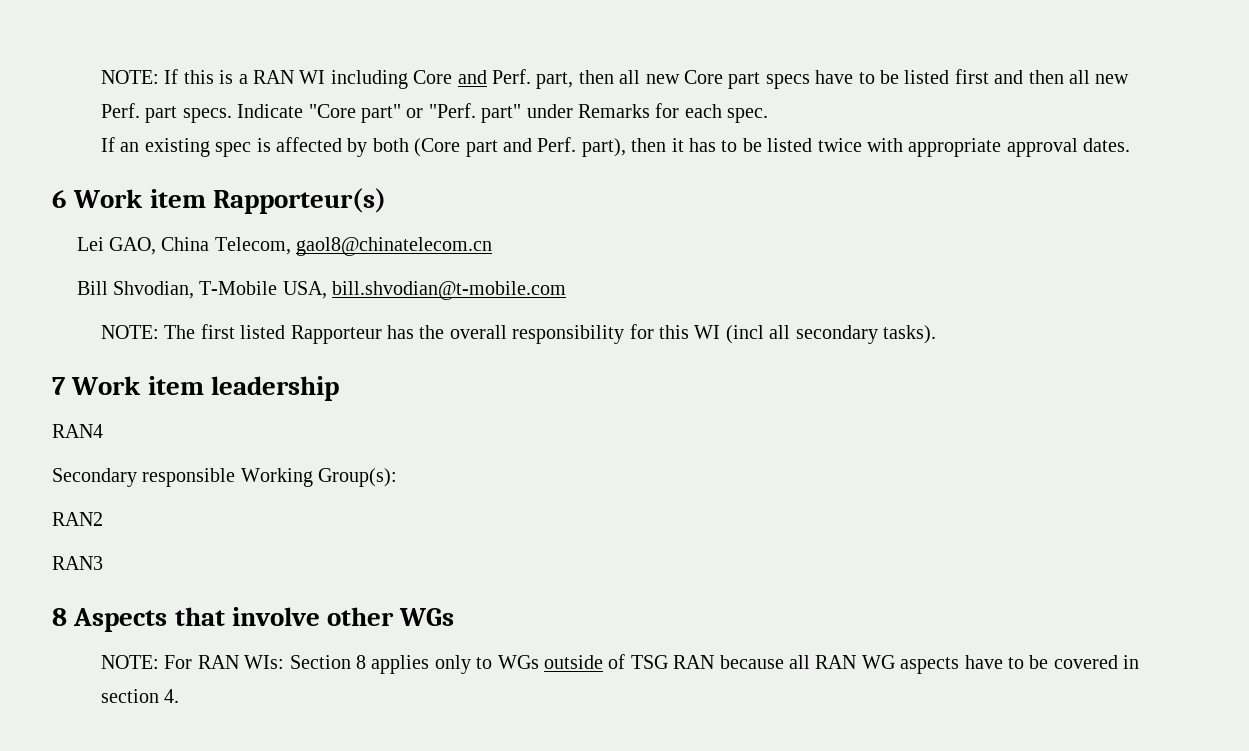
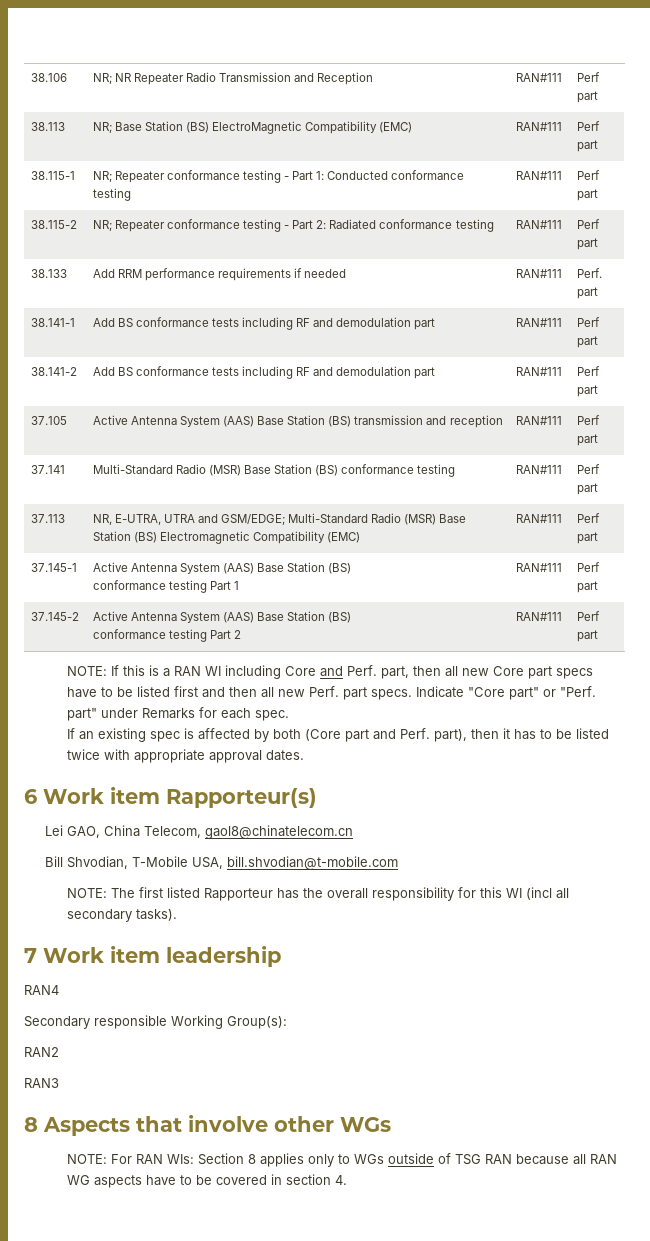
(101, 77) none -> [30,73,67,82] [92,72,374,85] [515,73,562,82] [576,72,600,82] [576,91,598,103] [30,122,65,131] [92,121,413,134] [515,122,562,131] [576,121,600,131] [576,140,598,152] [30,171,75,180] [92,170,465,183] [92,188,131,201] [515,171,562,180] [576,170,600,180] [576,189,598,201] [30,220,77,229] [92,219,494,232] [515,220,562,229] [576,219,600,229] [576,238,598,250] [30,269,67,278] [92,268,347,281] [515,269,562,278] [576,268,602,278] [576,287,598,299] [30,318,75,327] [92,317,436,330] [515,318,562,327] [576,317,600,327] [576,336,598,348] [30,367,77,376] [92,366,436,379] [515,367,562,376] [576,366,600,376] [576,385,598,397] [30,416,67,425] [92,415,503,428] [515,416,562,425] [576,415,600,425] [576,434,598,446] [30,465,65,474] [92,464,456,477] [515,465,562,474] [576,464,600,474] [576,483,598,495] [30,514,65,523] [92,513,467,526] [92,531,361,544] [515,514,562,523] [576,513,600,523] [576,532,598,544] [30,563,77,572] [92,562,352,574] [92,580,239,593] [515,563,562,572] [576,562,600,572] [576,581,598,593] [30,612,79,621] [92,611,352,623] [92,629,241,642] [515,612,562,621] [576,611,600,621] [576,630,598,642] 38.106 | NR; NR Repeater Radio Transmission and Reception | RAN#111 | Perf part // 38.113 | NR; Base Station (BS) ElectroMagnetic Compatibility (EMC) | RAN#111 | Perf part // 38.115-1 | NR; Repeater conformance testing - Part 1: Conducted conformance testing | RAN#111 | Perf part // 38.115-2 | NR; Repeater conformance testing - Part 2: Radiated conformance testing | RAN#111 | Perf part // 38.133 | Add RRM performance requirements if needed | RAN#111 | Perf. part // 38.141-1 | Add BS conformance tests including RF and demodulation part | RAN#111 | Perf part // 38.141-2 | Add BS conformance tests including RF and demodulation part | RAN#111 | Perf part // 37.105 | Active Antenna System (AAS) Base Station (BS) transmission and reception | RAN#111 | Perf part // 37.141 | Multi-Standard Radio (MSR) Base Station (BS) conformance testing | RAN#111 | Perf part // 37.113 | NR, E-UTRA, UTRA and GSM/EDGE; Multi-Standard Radio (MSR) Base Station (BS) Electromagnetic Compatibility (EMC) | RAN#111 | Perf part // 37.145-1 | Active Antenna System (AAS) Base Station (BS) // conformance testing Part 1 | RAN#111 | Perf part // 37.145-2 | Active Antenna System (AAS) Base Station (BS) // conformance testing Part 2 | RAN#111 | Perf part //

